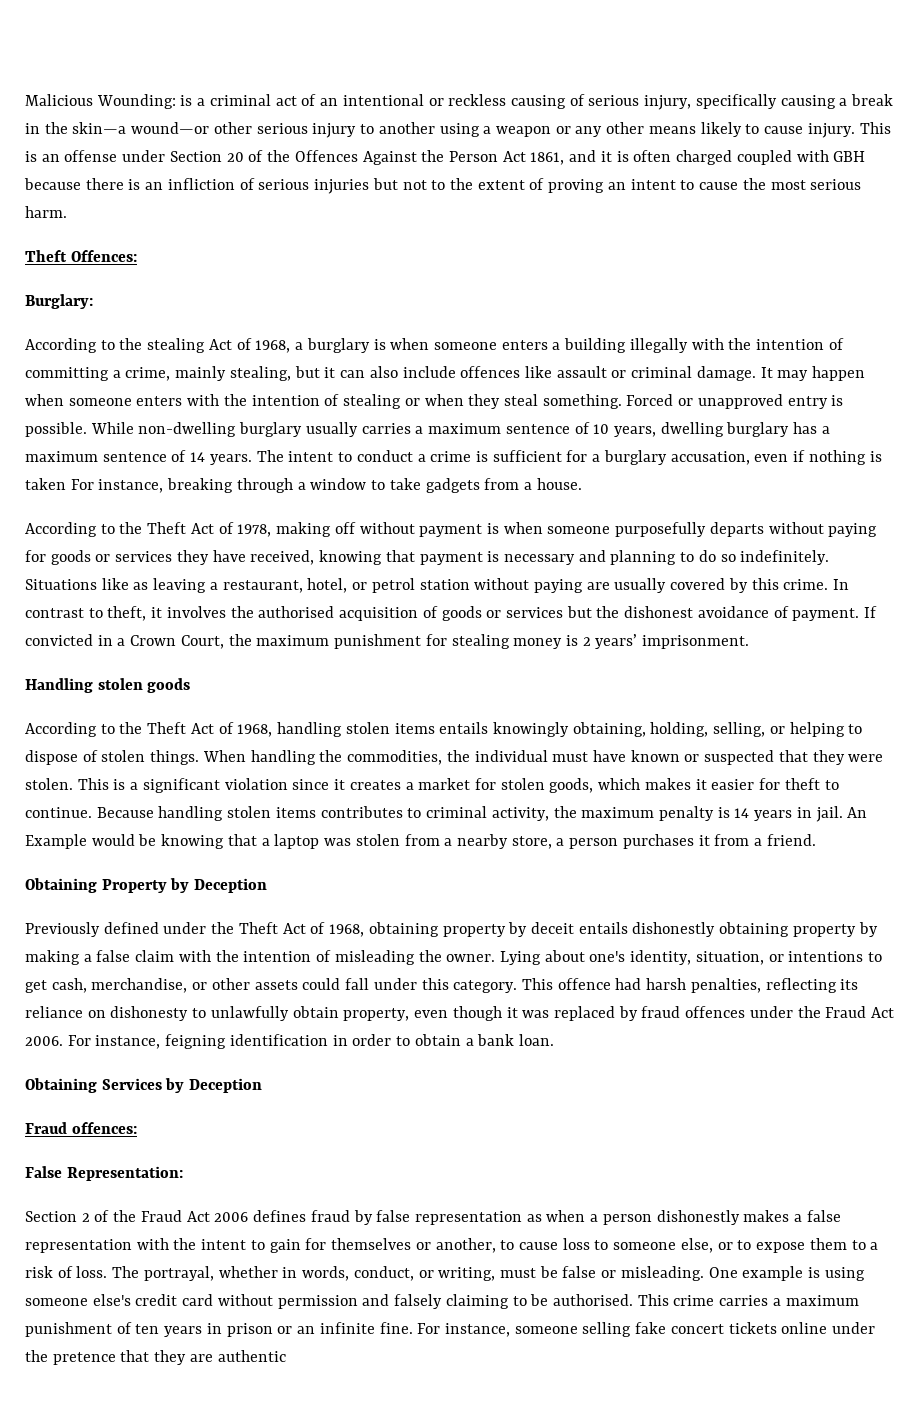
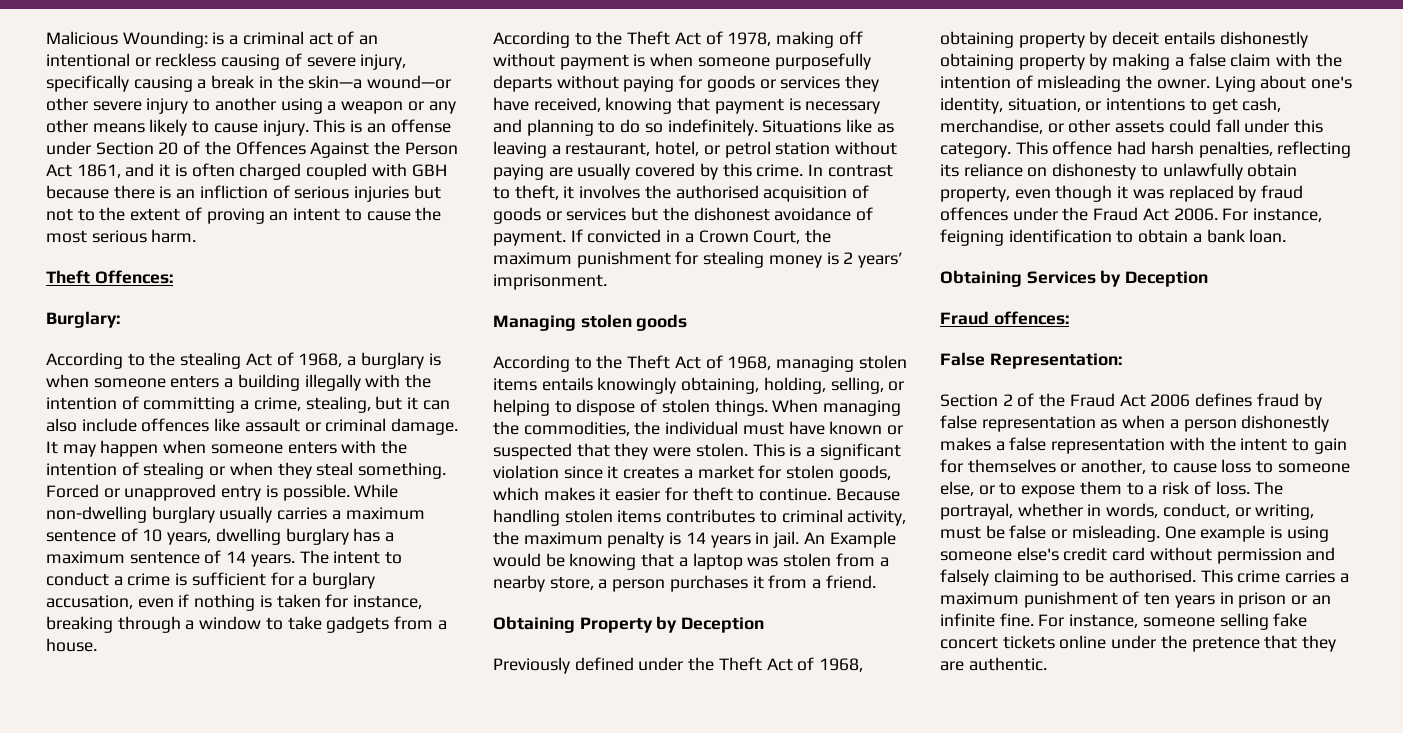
[588,95,640,106] serious -> [306,57,356,67] severe
[256,123,308,134] serious -> [92,101,142,111] severe
[175,366,227,381] mainly -> (301, 404) none
[70,479,94,490] For -> [325,594,349,608] for
[25,678,93,693] Handling -> [493,315,576,331] Managing
[277,722,343,737] handling -> [776,356,855,372] managing
[250,750,316,765] handling -> [823,400,902,416] managing
[332,1034,392,1046] in order -> (1112, 236) none
[217,1350,286,1362] authentic -> [968,657,1047,671] authentic.

